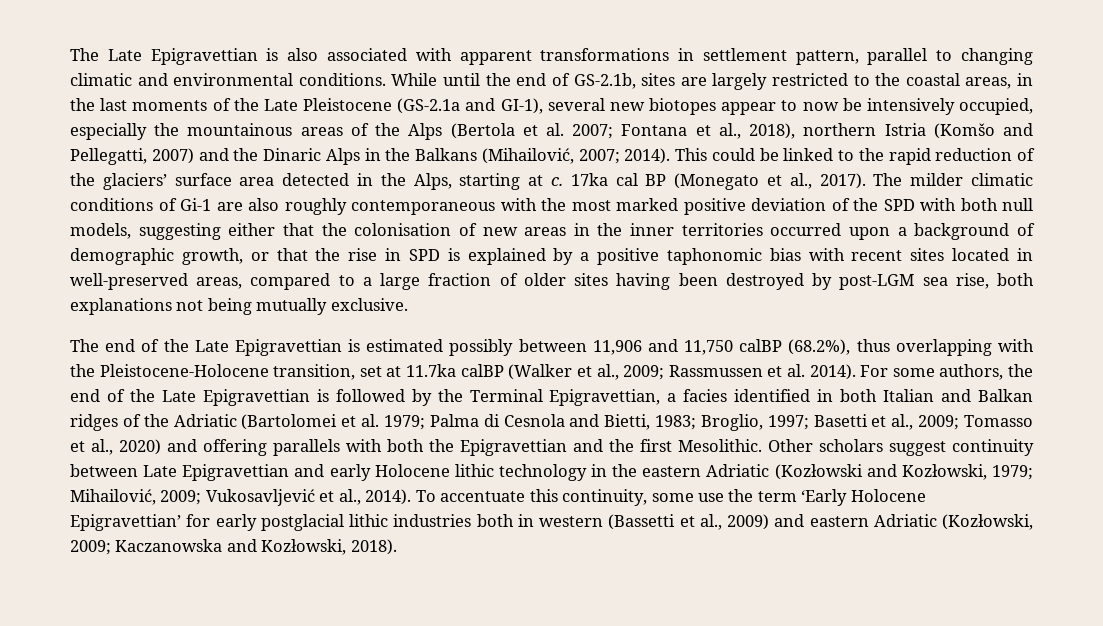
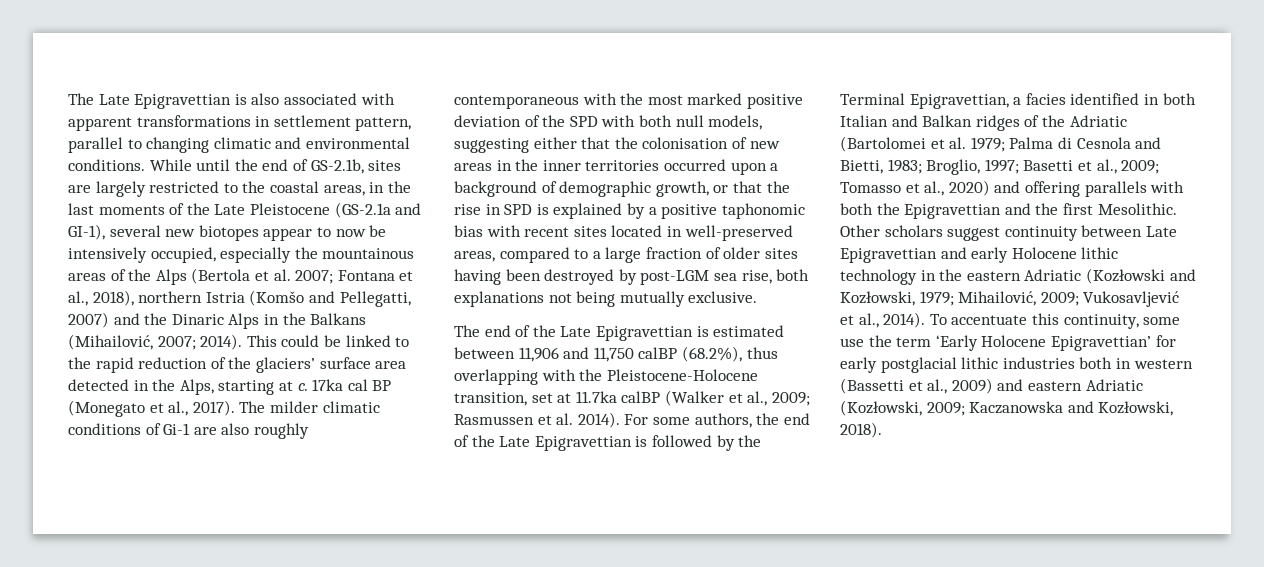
[449,339,514,356] possibly -> (785, 331) none
[668,365,763,377] Rassmussen -> [454,414,534,425] Rasmussen

